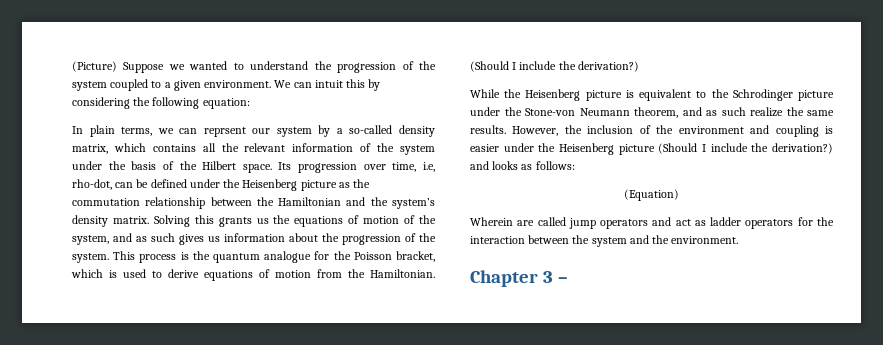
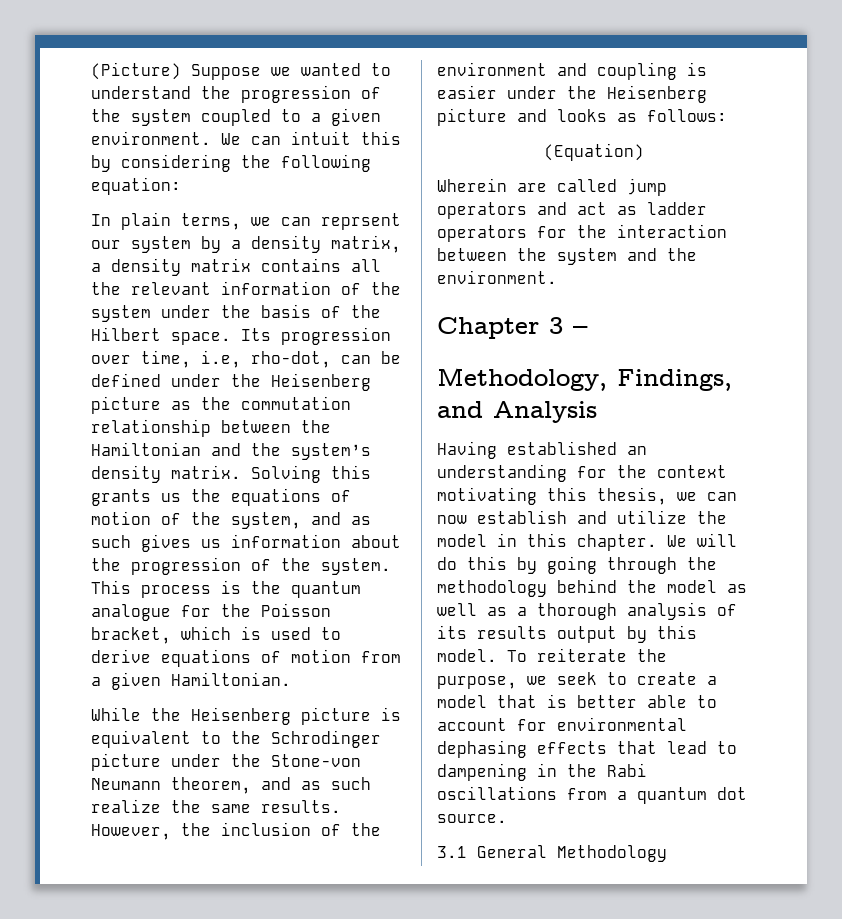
[349,125,393,134] so-called -> (241, 244) none
[113,143,146,152] which -> [91,258,251,276] a density matrix
[348,269,365,278] the -> [91,672,161,690] a given
[470,61,639,72] (Should I include the derivation?) -> (291, 679) none
[658,143,833,154] (Should I include the derivation?) -> (507, 117) none
(568, 280) none -> [437,368,732,391] [437,401,597,423] [437,441,647,459] [437,464,727,482] [437,487,737,505] [437,510,727,524] [437,533,737,551] [437,556,717,574] [437,579,747,597] [437,602,737,620] [437,625,697,643] [437,648,667,662] [437,672,717,689] [437,694,717,708] [437,717,687,731] [437,740,737,758] [437,763,647,781] [437,786,747,804] [437,814,507,823] [437,845,667,862] // Methodology, Findings, and Analysis // Having established an understanding for the context motivating this thesis, we can now establish and utilize the model in this chapter. We will do this by going through the methodology behind the model as well as a thorough analysis of its results output by this model. To reiterate the purpose, we seek to create a model that is better able to account for environmental dephasing effects that lead to dampening in the Rabi oscillations from a quantum dot source. // 3.1 General Methodology

